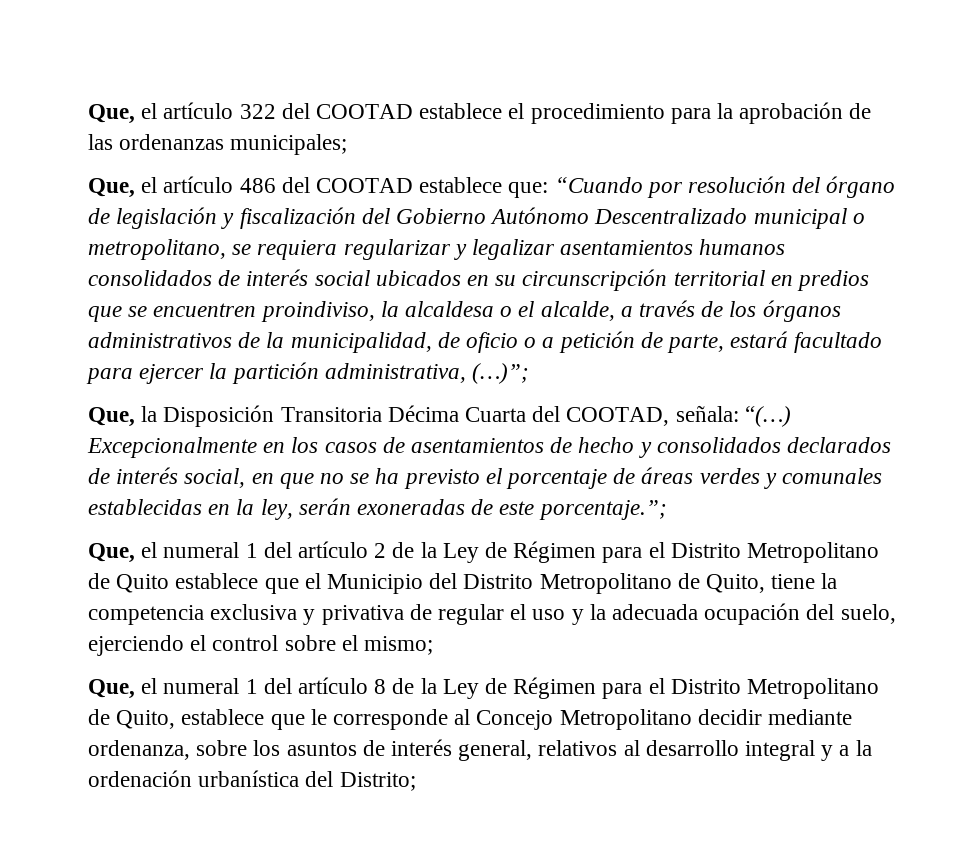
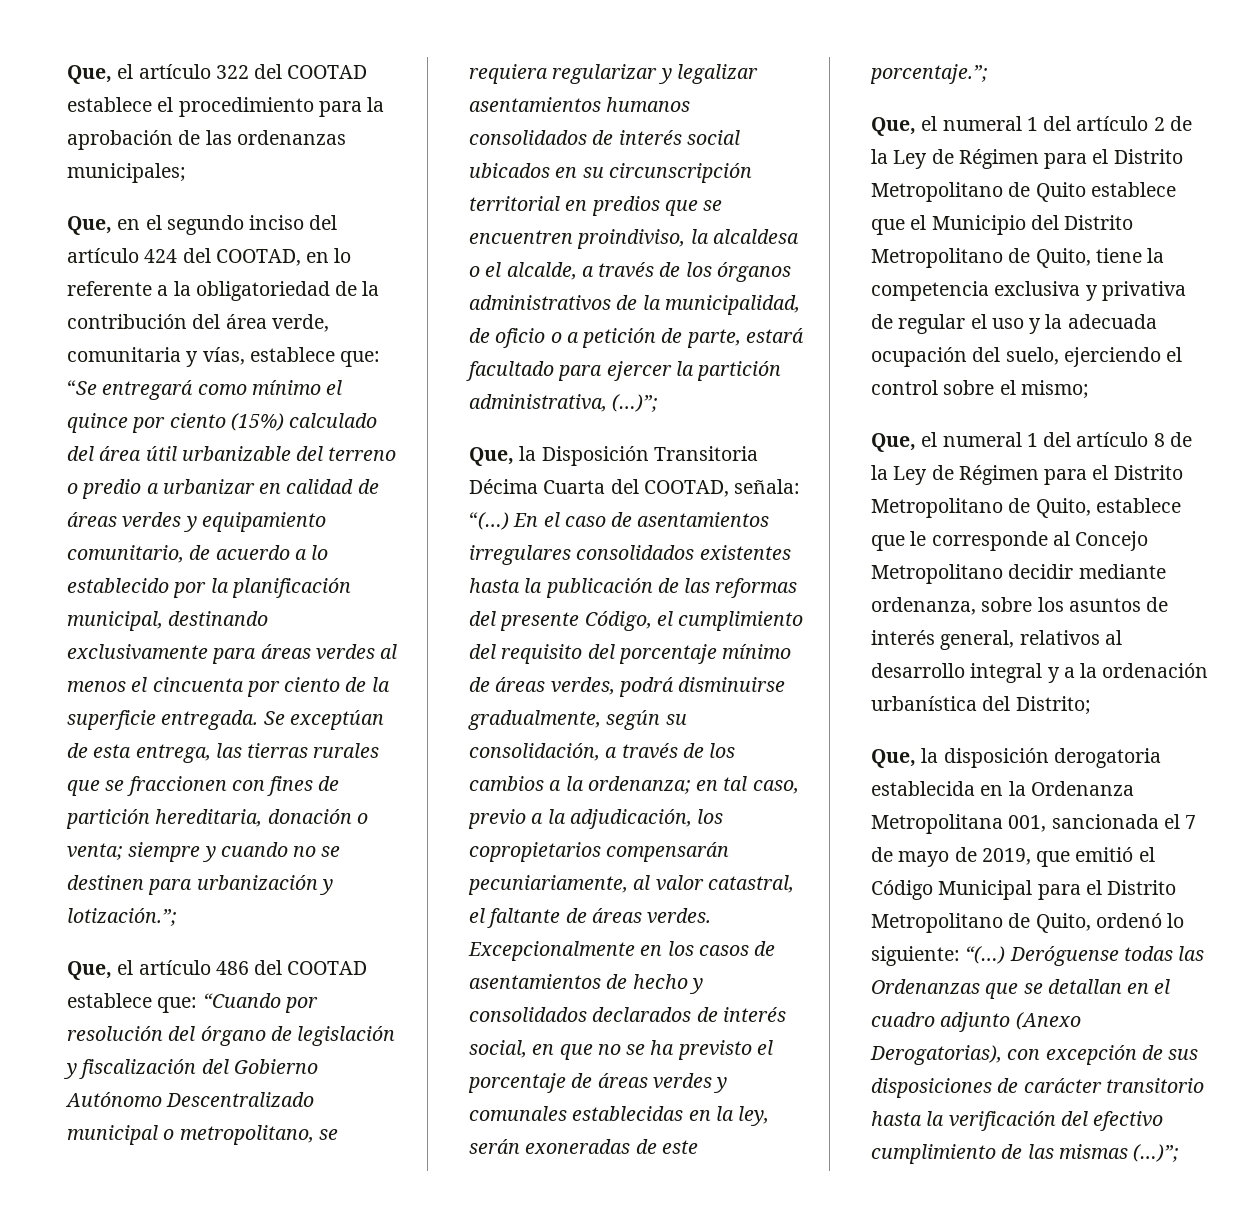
(348, 144) none -> [67,215,338,235] [67,248,352,266] [67,281,380,301] [67,314,329,332] [67,347,381,367] [67,380,343,400] [67,413,378,433] [67,446,397,461] [67,479,379,499] [67,512,326,532] [67,545,329,563] [67,578,351,598] [67,611,269,631] [67,644,398,664] [67,677,390,697] [67,710,384,730] [67,743,380,763] [67,776,340,796] [66,809,368,829] [67,842,341,862] [67,875,333,895] [67,908,178,926] // Que, en el segundo inciso del artículo 424 del COOTAD, en lo referente a la obligatoriedad de la contribución del área verde, comunitaria y vías, establece que: “Se entregará como mínimo el quince por ciento (15%) calculado del área útil urbanizable del terreno o predio a urbanizar en calidad de áreas verdes y equipamiento comunitario, de acuerdo a lo establecido por la planificación municipal, destinando exclusivamente para áreas verdes al menos el cincuenta por ciento de la superficie entregada. Se exceptúan de esta entrega, las tierras rurales que se fraccionen con fines de partición hereditaria, donación o venta; siempre y cuando no se destinen para urbanización y lotización.”;
(791, 416) none -> [513,512,770,527] [469,545,791,565] [469,578,798,598] [469,611,804,631] [469,644,792,664] [469,677,786,697] [468,710,687,730] [469,743,736,761] [469,776,799,794] [468,809,724,829] [469,842,730,862] [468,875,794,895] [469,908,712,928] En el caso de asentamientos irregulares consolidados existentes hasta la publicación de las reformas del presente Código, el cumplimiento del requisito del porcentaje mínimo de áreas verdes, podrá disminuirse gradualmente, según su consolidación, a través de los cambios a la ordenanza; en tal caso, previo a la adjudicación, los copropietarios compensarán pecuniariamente, al valor catastral, el faltante de áreas verdes.
(416, 781) none -> [871,748,1161,768] [871,781,1134,796] [871,814,1197,834] [871,847,1155,867] [871,880,1177,900] [871,913,1185,933] [871,946,1205,966] [871,979,1171,999] [871,1012,1081,1032] [870,1045,1199,1065] [871,1078,1204,1098] [871,1111,1164,1131] [871,1144,1180,1164] // Que, la disposición derogatoria establecida en la Ordenanza Metropolitana 001, sancionada el 7 de mayo de 2019, que emitió el Código Municipal para el Distrito Metropolitano de Quito, ordenó lo siguiente: “(…) Deróguense todas las Ordenanzas que se detallan en el cuadro adjunto (Anexo Derogatorias), con excepción de sus disposiciones de carácter transitorio hasta la verificación del efectivo cumplimiento de las mismas (…)”;

